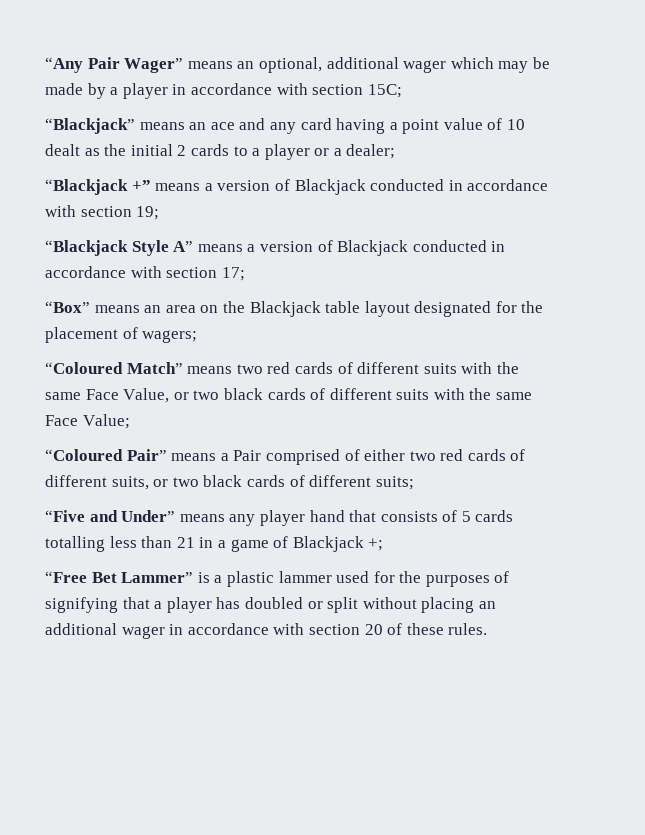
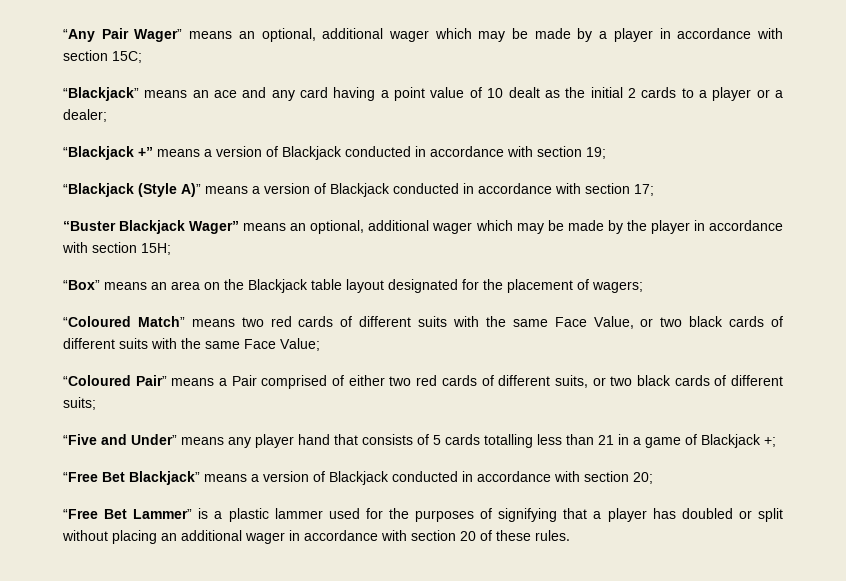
[131,240,194,256] Style A” -> [138,183,201,197] (Style A)”
(245, 274) none -> [63,220,783,234] [62,242,171,255] // “Buster Blackjack Wager” means an optional, additional wager which may be made by the player in accordance with section 15H;
(384, 544) none -> [63,471,653,485] // “Free Bet Blackjack” means a version of Blackjack conducted in accordance with section 20;

